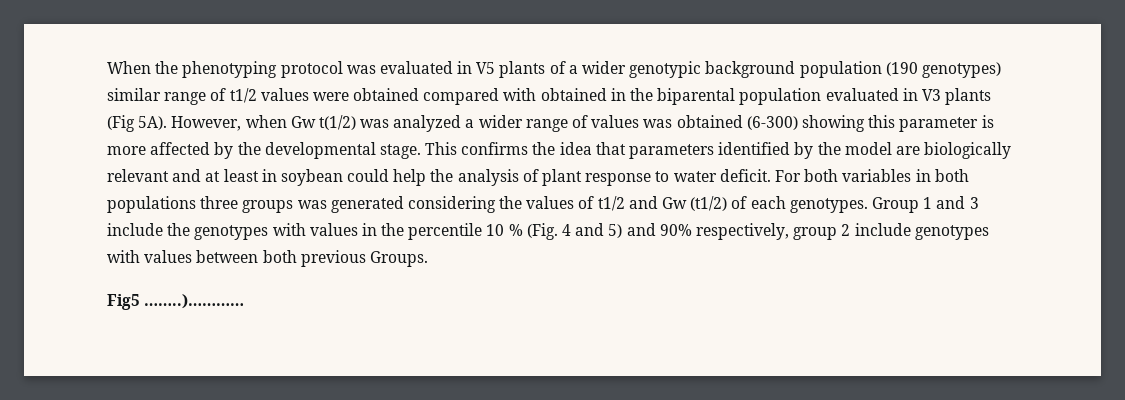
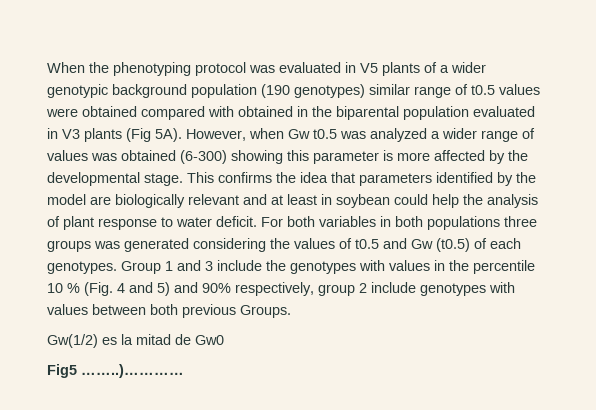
[229,88,257,103] t1/2 -> [471,85,495,95] t0.5
[318,115,356,130] t(1/2) -> [313,129,337,139] t0.5
[597,196,625,211] t1/2 -> [355,239,379,249] t0.5
[690,196,728,211] (t1/2) -> [436,238,470,252] (t0.5)
(428, 259) none -> [47,334,224,348] // Gw(1/2) es la mitad de Gw0

